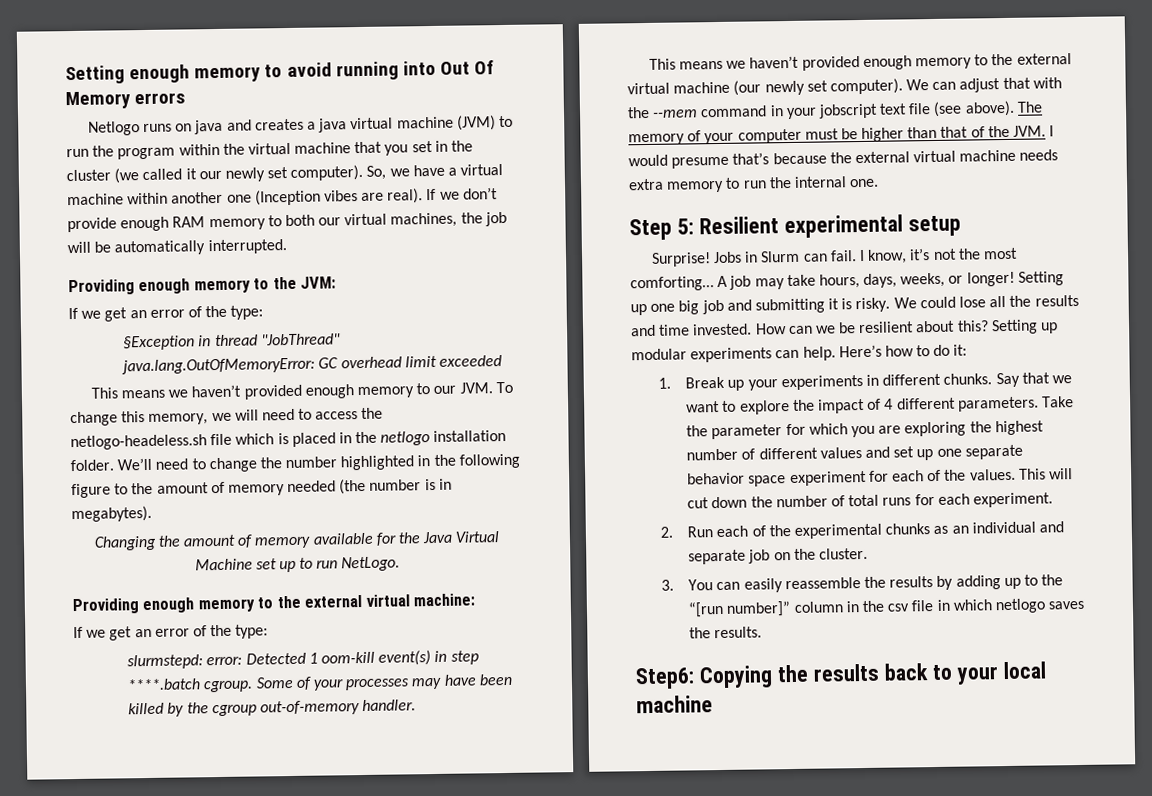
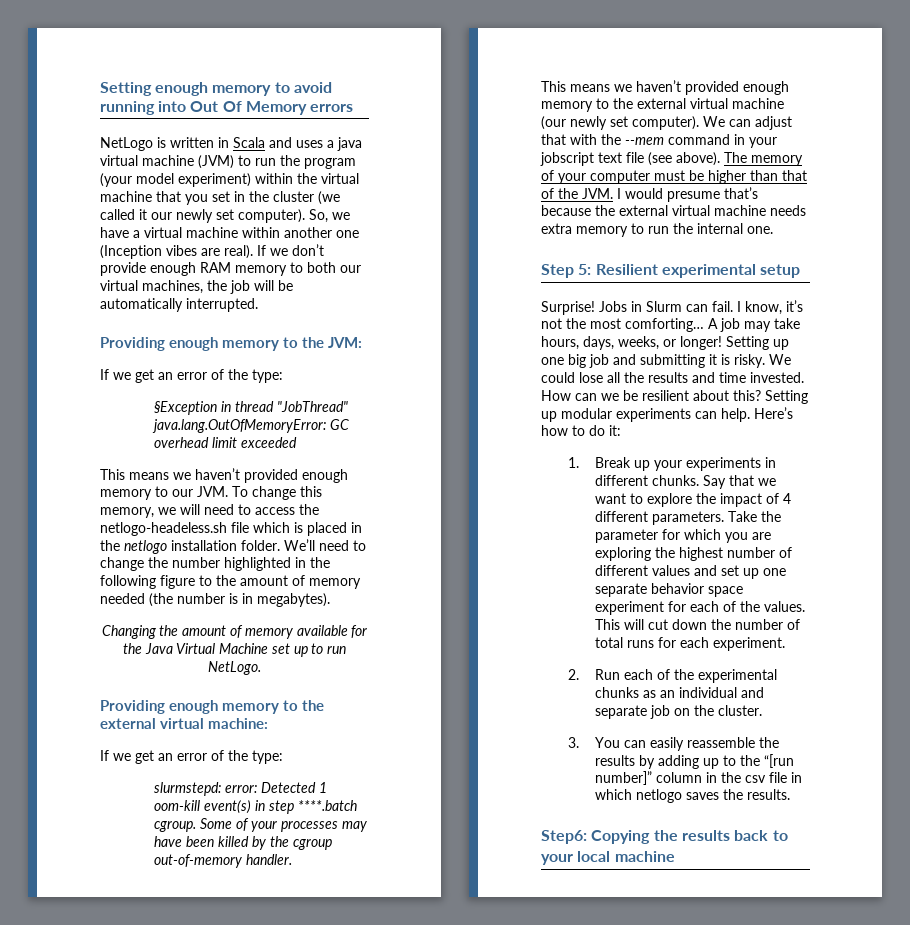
[87,118,304,136] Netlogo runs on java and creates -> [100,137,323,151] NetLogo is written in Scala and uses
(176, 153) none -> [100,173,251,187] (your model experiment)

